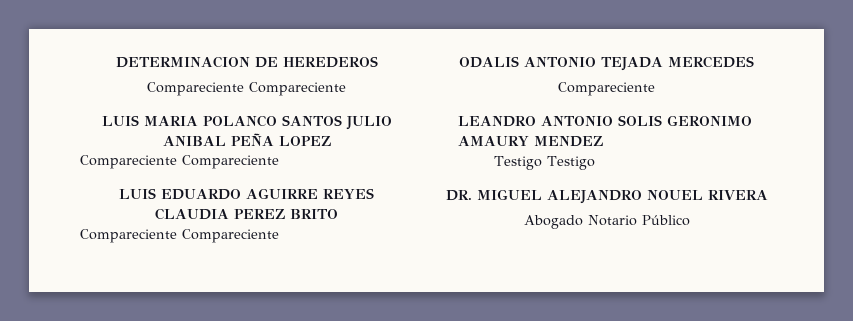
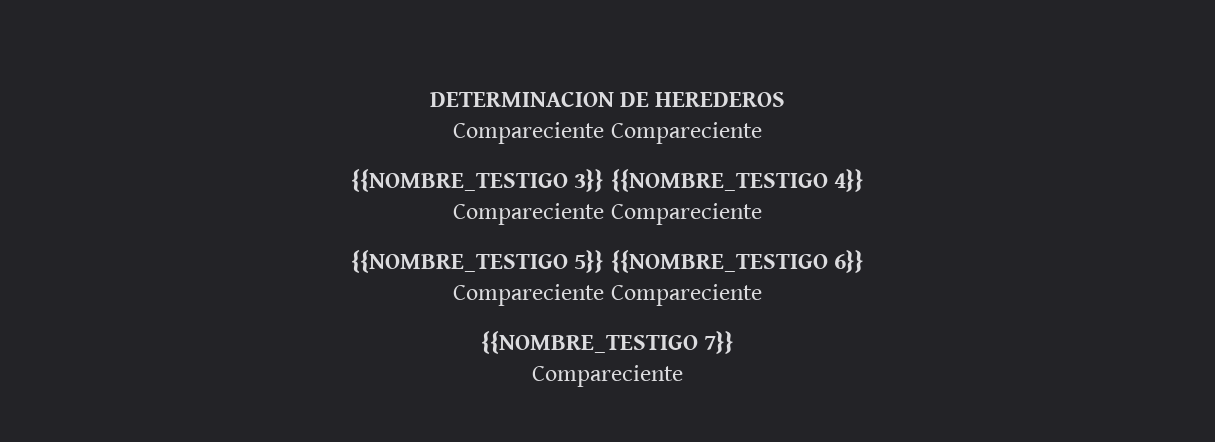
[101,115,392,130] [162,133,331,146] [80,155,279,169] [119,188,374,200] [155,208,338,220] [80,229,279,243] [459,56,754,71] [558,82,655,96] [458,115,753,127] [458,136,604,147] [494,156,596,170] [445,189,768,204] [523,215,690,229] LUIS MARIA POLANCO SANTOS JULIO ANIBAL PEÑA LOPEZ // Compareciente Compareciente // LUIS EDUARDO AGUIRRE REYES CLAUDIA PEREZ BRITO // Compareciente Compareciente // ODALIS ANTONIO TEJADA MERCEDES // Compareciente // LEANDRO ANTONIO SOLIS GERONIMO AMAURY MENDEZ // Testigo Testigo // DR. MIGUEL ALEJANDRO NOUEL RIVERA // Abogado Notario Público -> [350,169,865,192] [453,203,762,225] [350,250,865,273] [453,284,762,306] [480,331,735,354] [532,365,683,387] {{NOMBRE_TESTIGO 3}} {{NOMBRE_TESTIGO 4}} // Compareciente Compareciente // {{NOMBRE_TESTIGO 5}} {{NOMBRE_TESTIGO 6}} // Compareciente Compareciente // {{NOMBRE_TESTIGO 7}} // Compareciente

